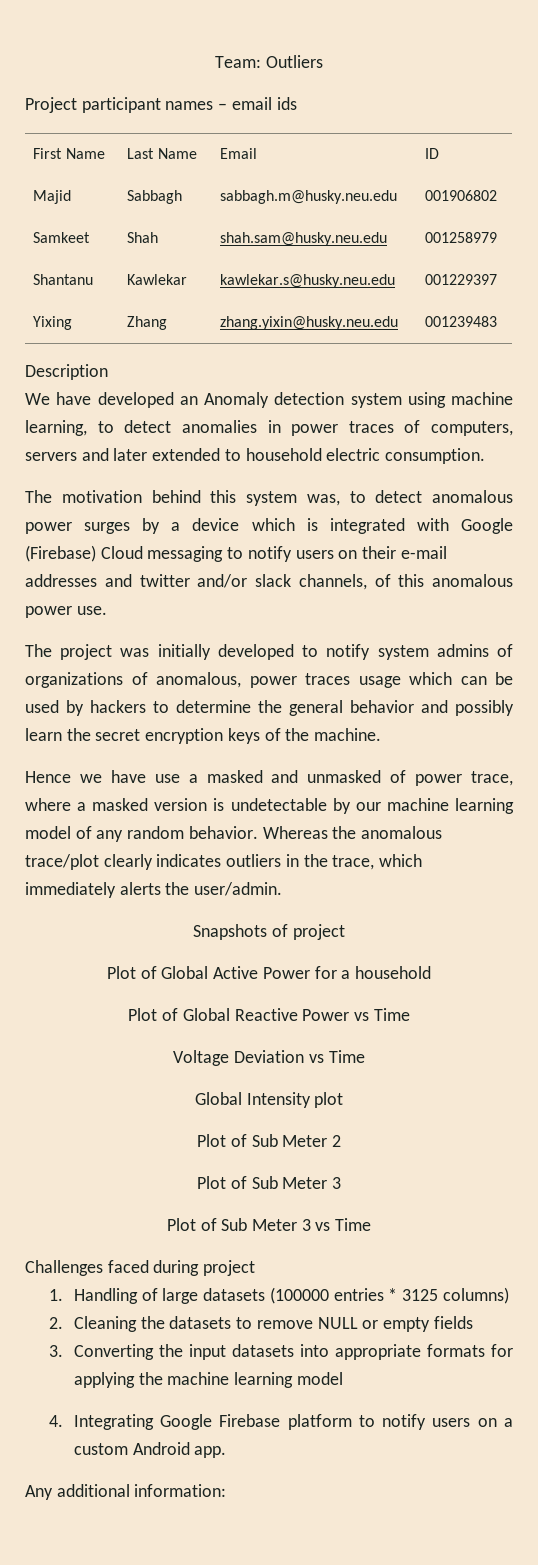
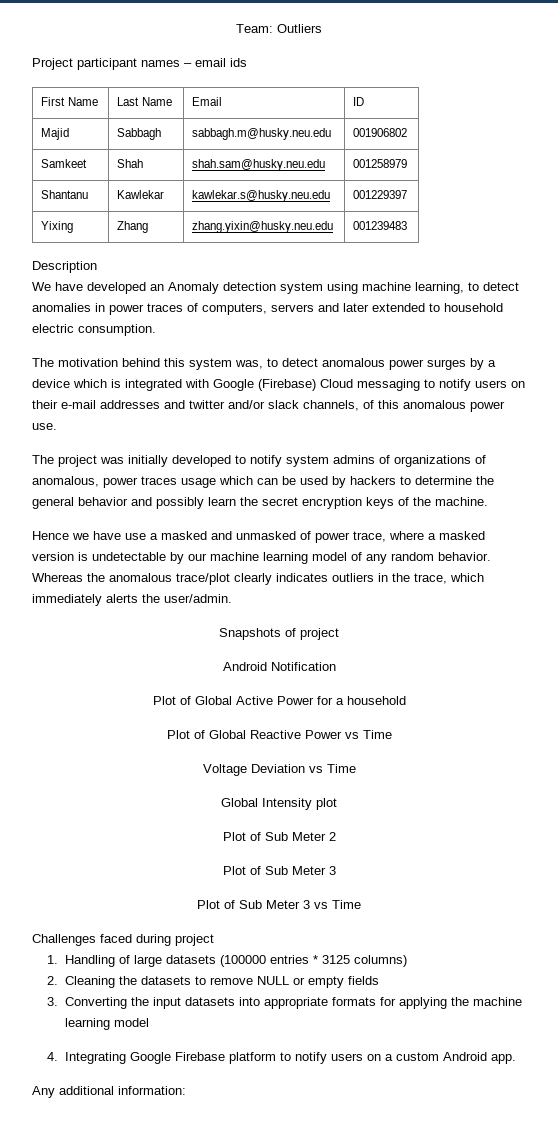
(345, 932) none -> [222,662,336,671] // Android Notification

